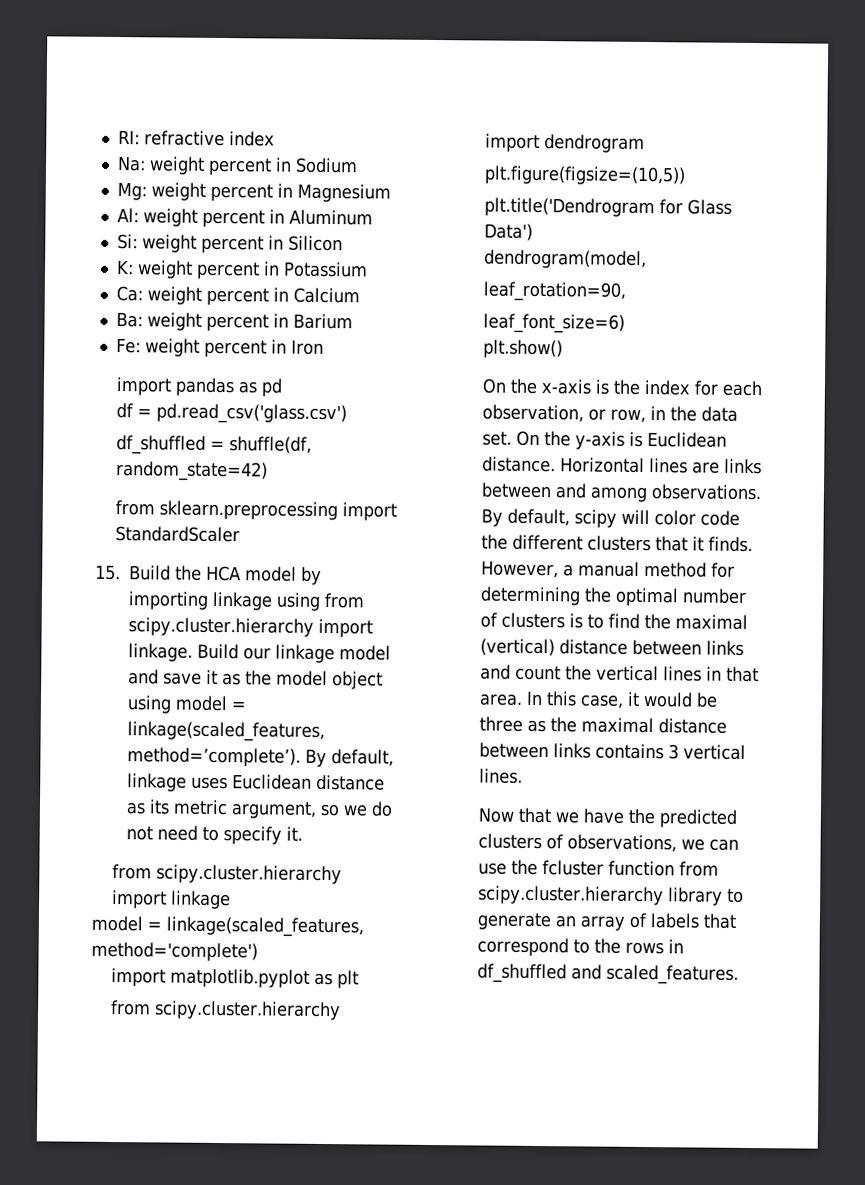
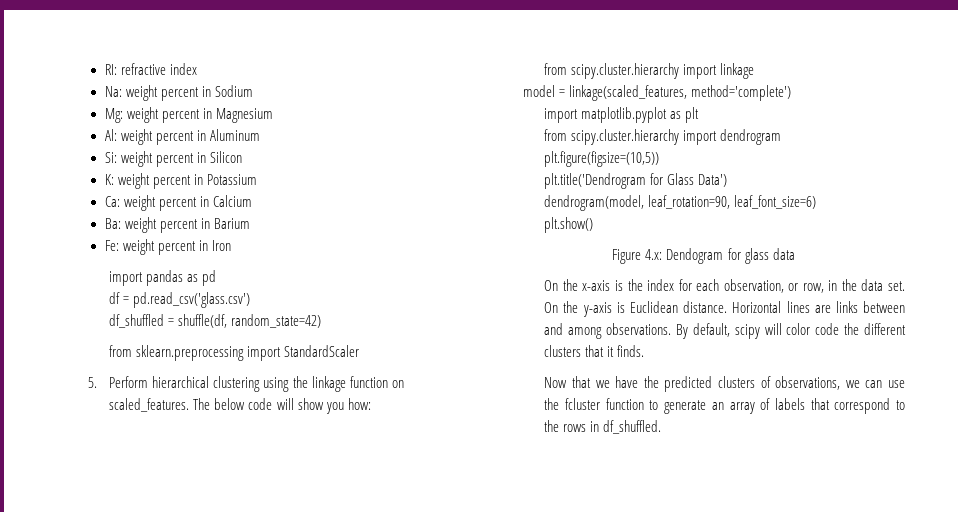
[94,564,322,585] [127,591,364,611] [127,617,373,638] [127,643,391,664] [127,669,383,690] [126,695,246,714] [126,721,325,742] [126,747,394,768] [126,773,385,792] [125,799,393,819] [125,825,303,845] 15. Build the HCA model by importing linkage using from scipy.cluster.hierarchy import linkage. Build our linkage model and save it as the model object using model = linkage(scaled_features, method=’complete’). By default, linkage uses Euclidean distance as its metric argument, so we do not need to specify it. -> [88,376,404,392] [109,398,371,414] 5. Perform hierarchical clustering using the linkage function on scaled_features. The below code will show you how:
(648, 259) // -> (645, 203) none
(627, 291) // -> (731, 202) none
(564, 349) none -> [612,248,795,264] // Figure 4.x: Dendogram for glass data
[481,560,736,579] [480,586,748,607] [480,612,749,630] [480,638,745,657] [480,664,760,683] [479,690,719,709] [479,716,728,734] [479,742,747,760] [479,768,524,784] However, a manual method for determining the optimal number of clusters is to find the maximal (vertical) distance between links and count the vertical lines in that area. In this case, it would be three as the maximal distance between links contains 3 vertical lines. -> (645, 351) none
[679,861,720,877] [478,885,724,906] from scipy.cluster.hierarchy library -> (644, 404) none
[477,963,740,985] df_shuffled and scaled_features. -> [603,420,662,434] df_shuffled.

